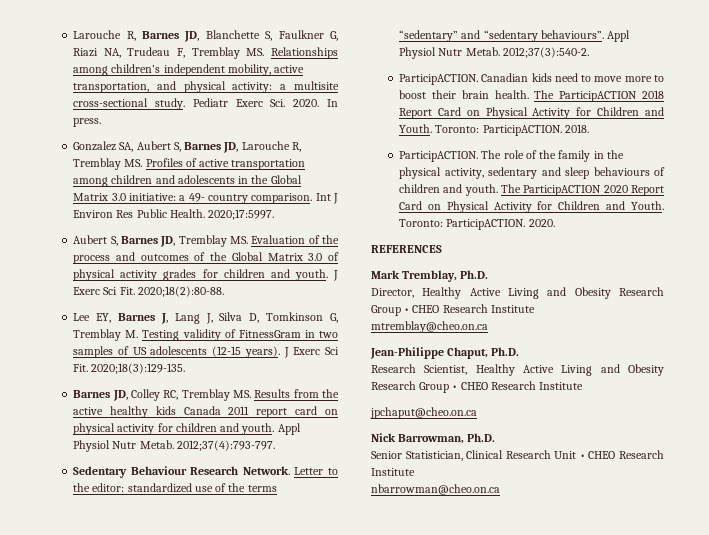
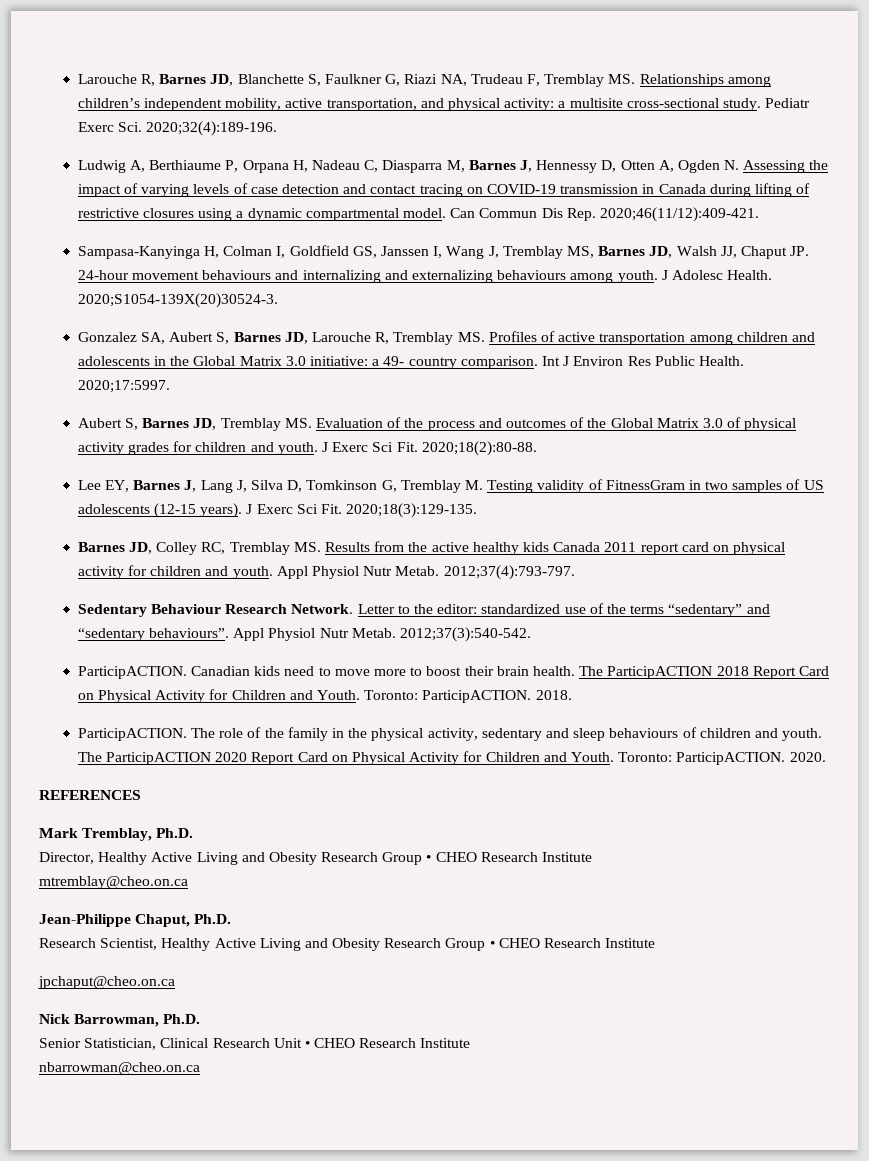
[293,99,338,107] [73,118,102,127] 2020. In press. -> [146,121,278,136] [77,160,829,173] [77,183,811,197] [77,207,759,222] [77,245,810,259] [77,270,773,283] [77,293,278,308] 2020;32(4):189-196. // Ludwig A, Berthiaume P, Orpana H, Nadeau C, Diasparra M, Barnes J, Hennessy D, Otten A, Ogden N. Assessing the impact of varying levels of case detection and contact tracing on COVID-19 transmission in Canada during lifting of restrictive closures using a dynamic compartmental model. Can Commun Dis Rep. 2020;46(11/12):409-421. // Sampasa-Kanyinga H, Colman I, Goldfield GS, Janssen I, Wang J, Tremblay MS, Barnes JD, Walsh JJ, Chaput JP. 24-hour movement behaviours and internalizing and externalizing behaviours among youth. J Adolesc Health. 2020;S1054-139X(20)30524-3.
[502,47,589,58] 2012;37(3):540-2. -> [400,627,532,642] 2012;37(3):540-542.

